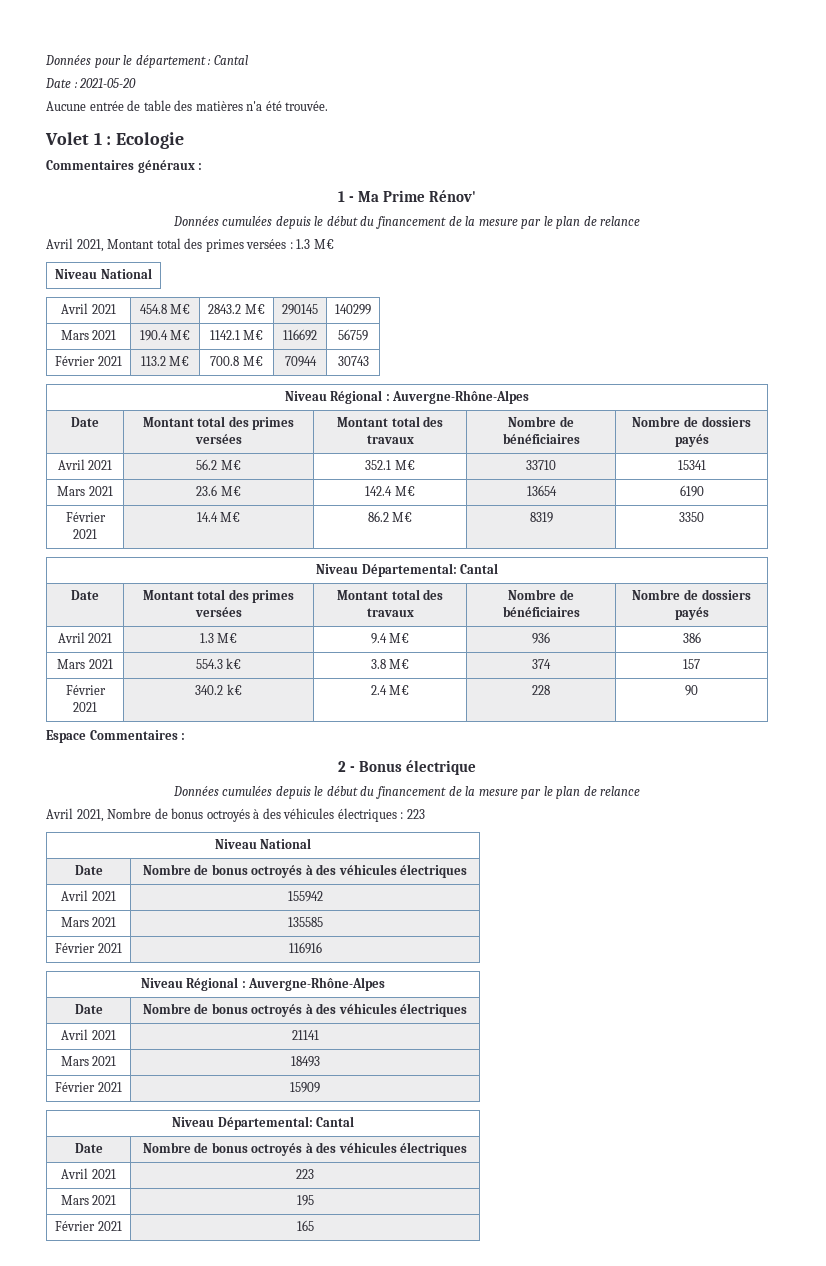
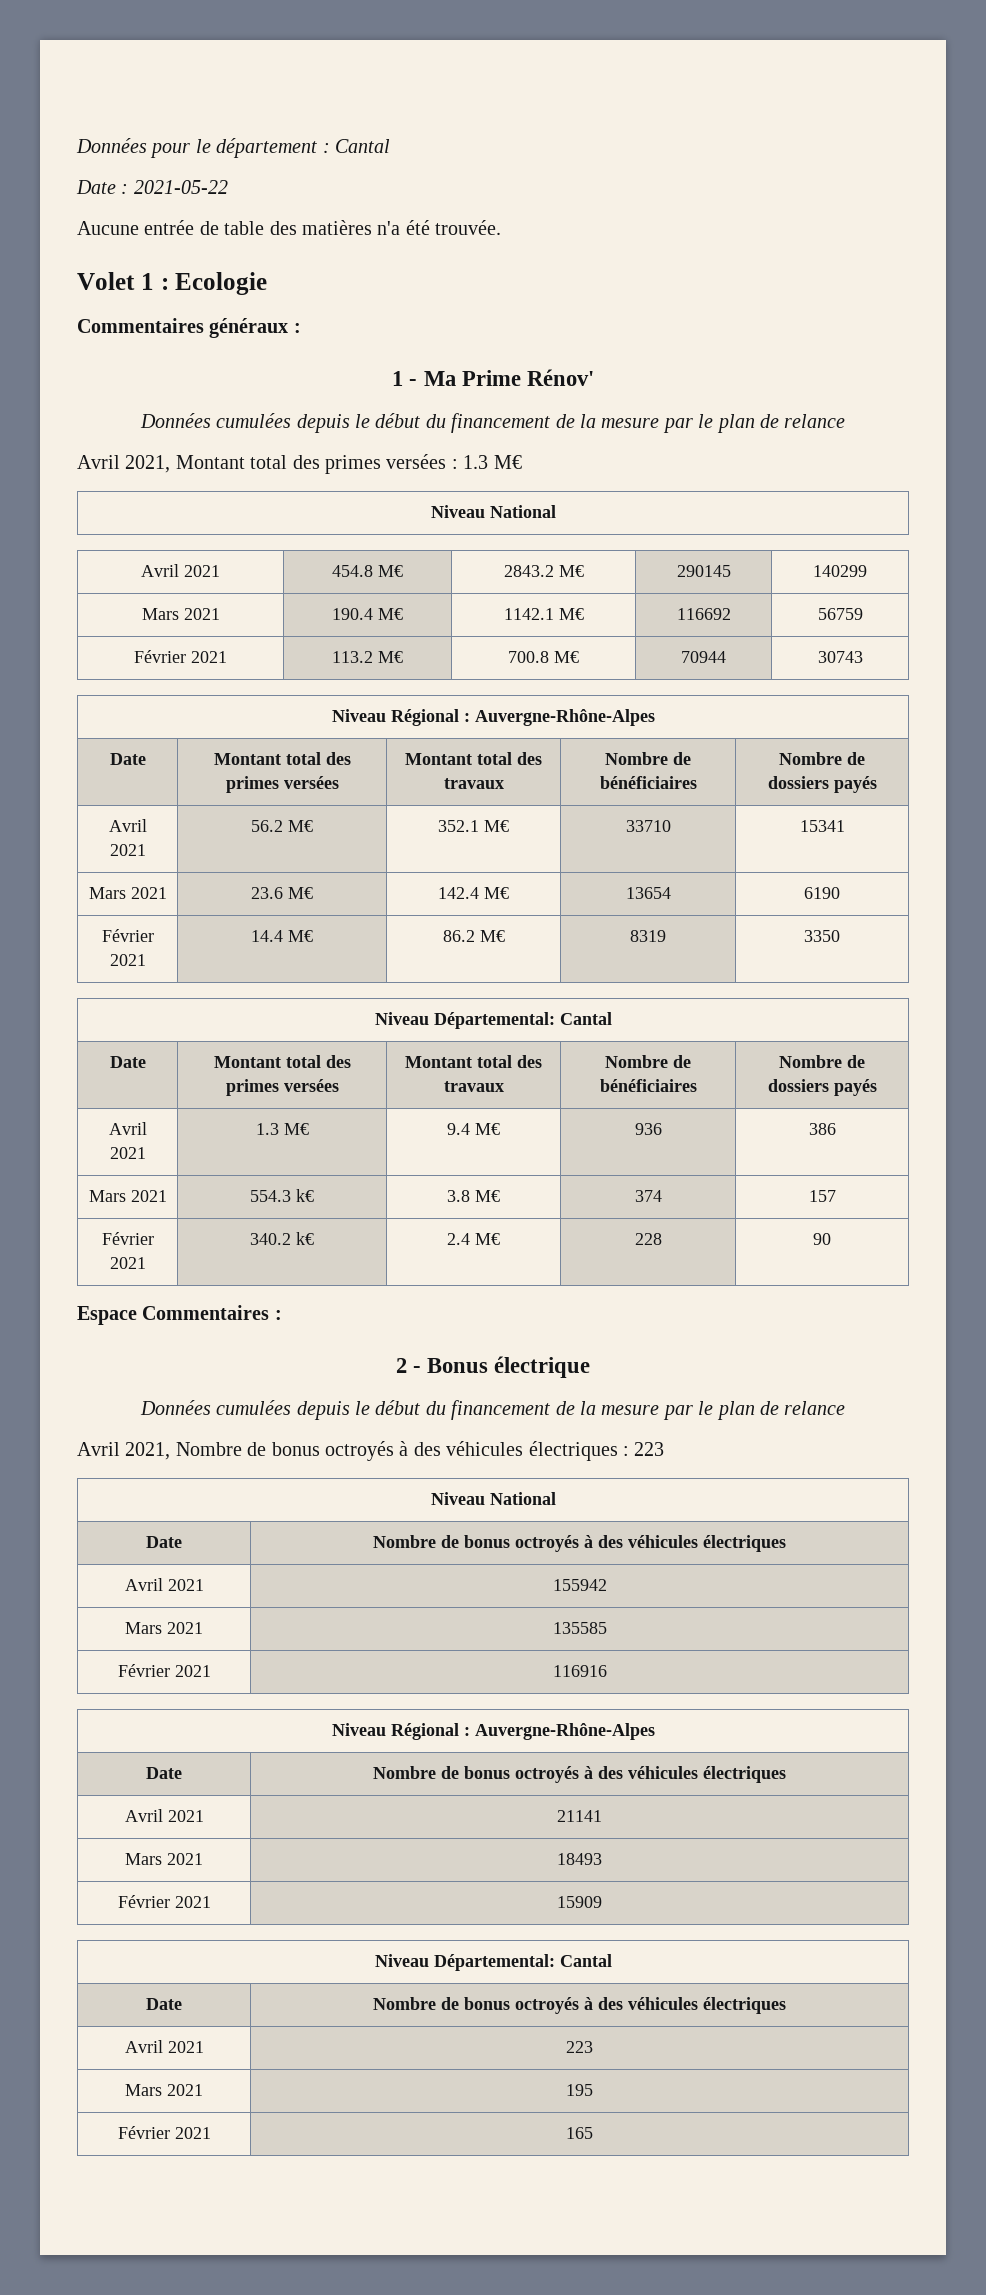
[79,78,137,88] 2021-05-20 -> [133,180,228,194] 2021-05-22

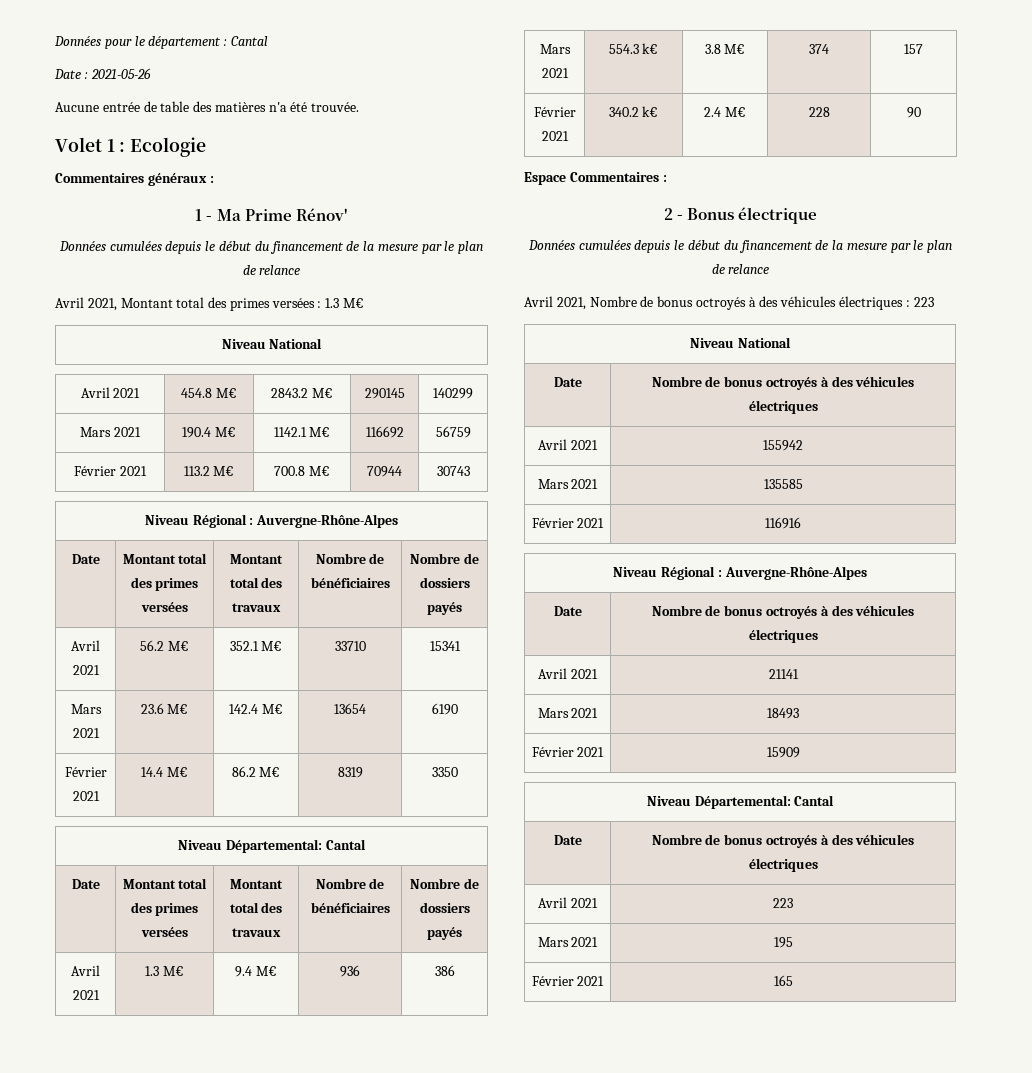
[133,180,228,194] 2021-05-22 -> [90,68,151,79] 2021-05-26

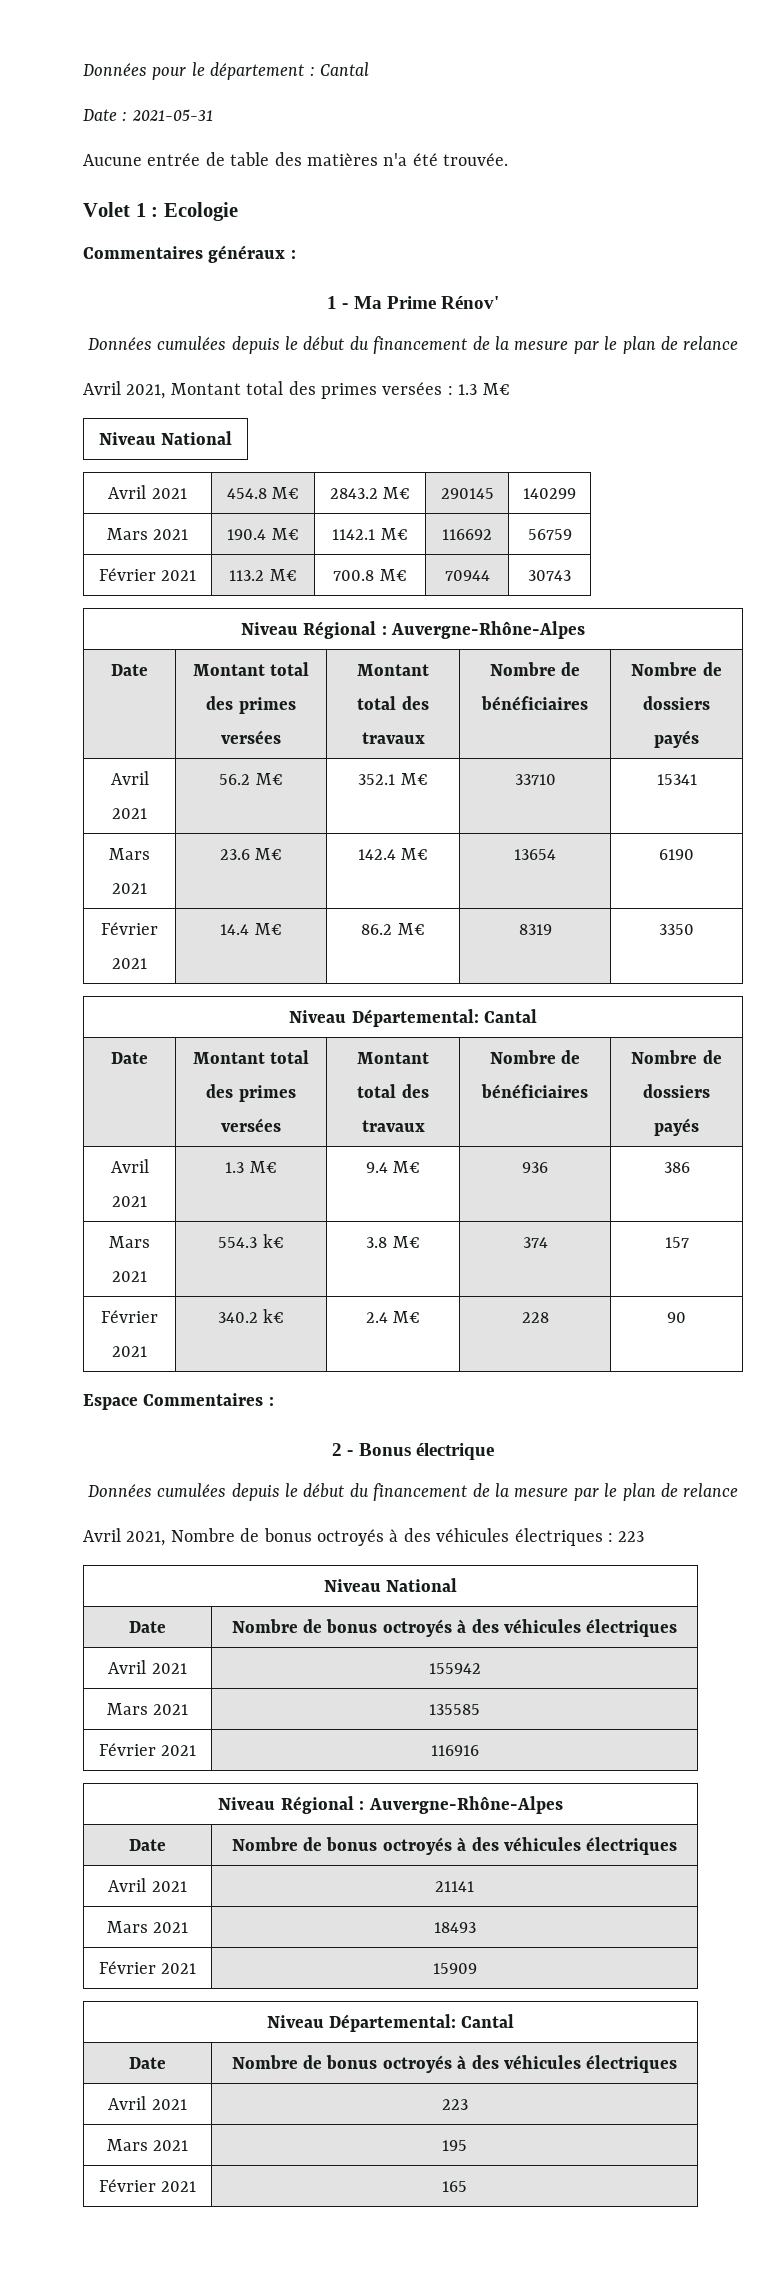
[90,68,151,79] 2021-05-26 -> [131,109,213,121] 2021-05-31

